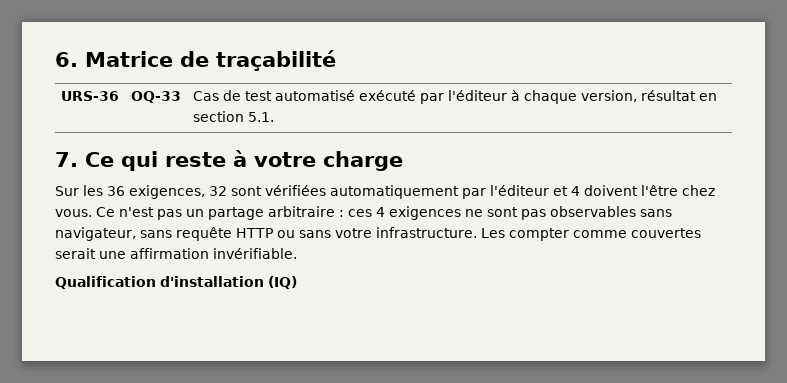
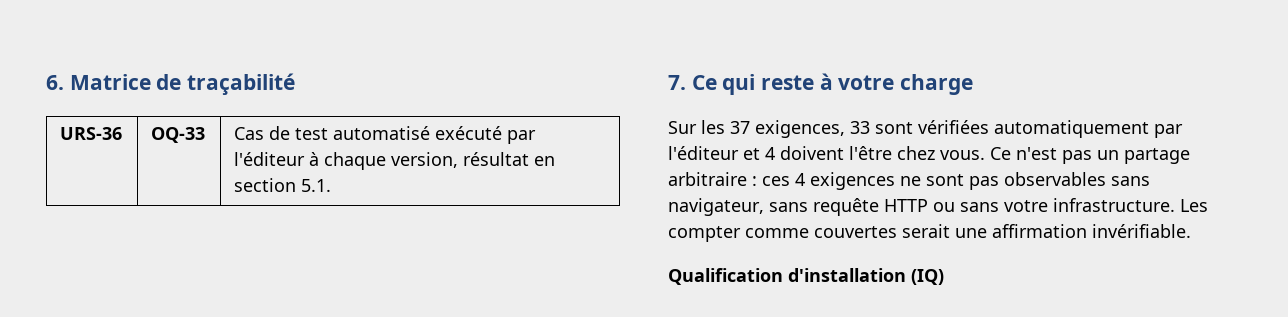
[107,185,227,199] 36 exigences, 32 -> [730,120,870,138] 37 exigences, 33

